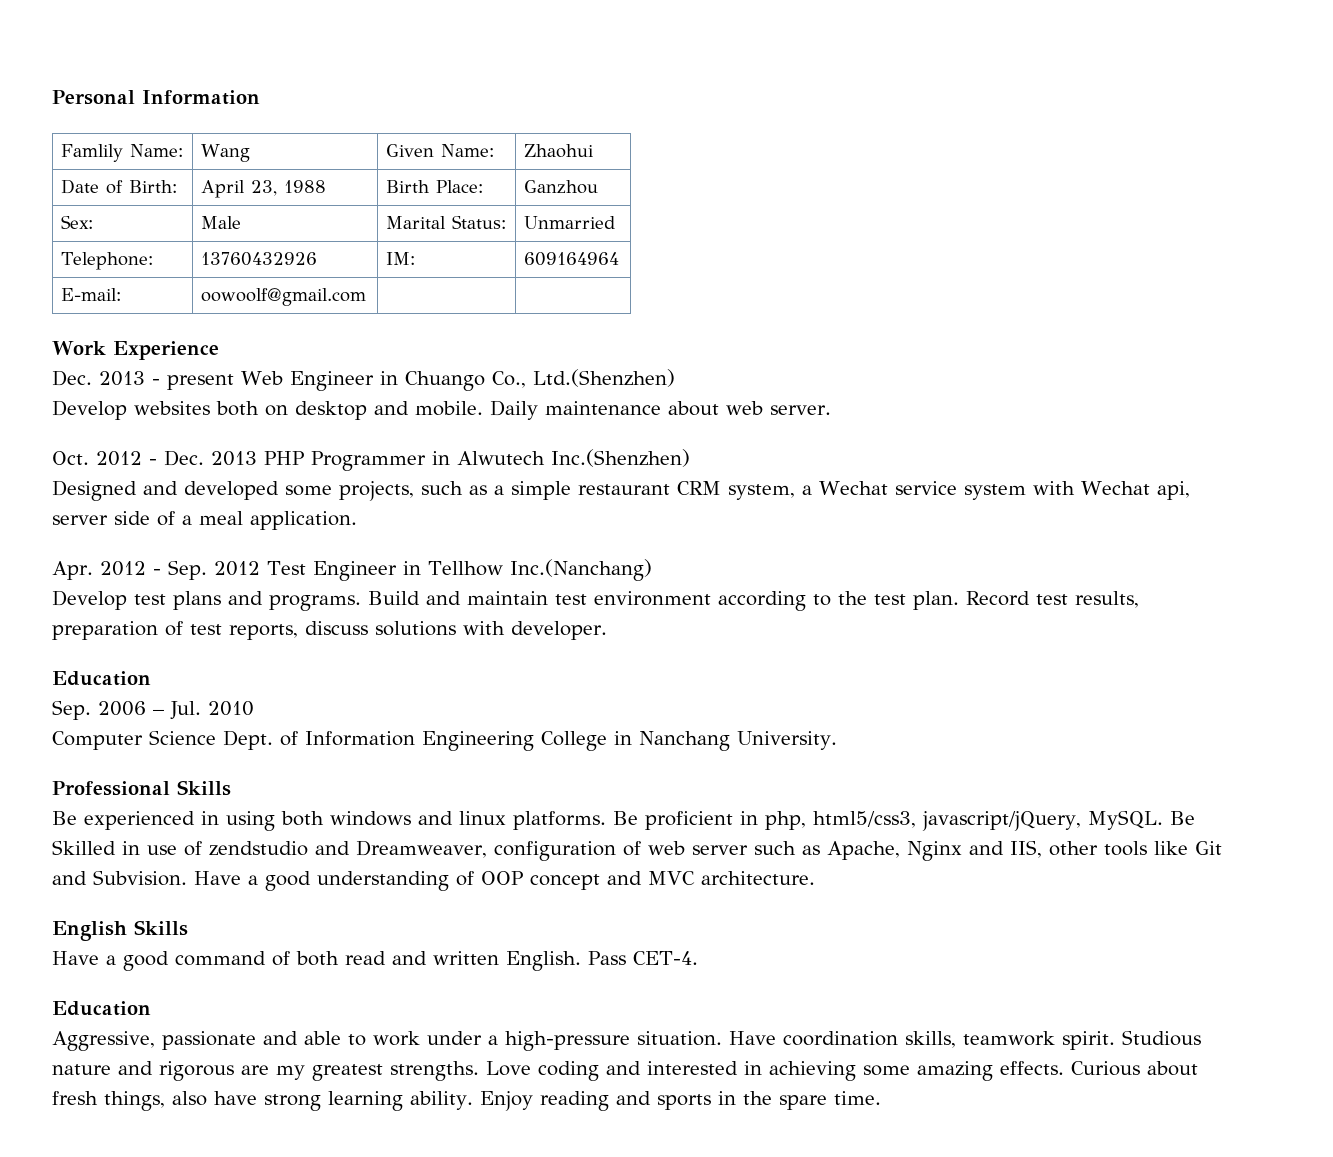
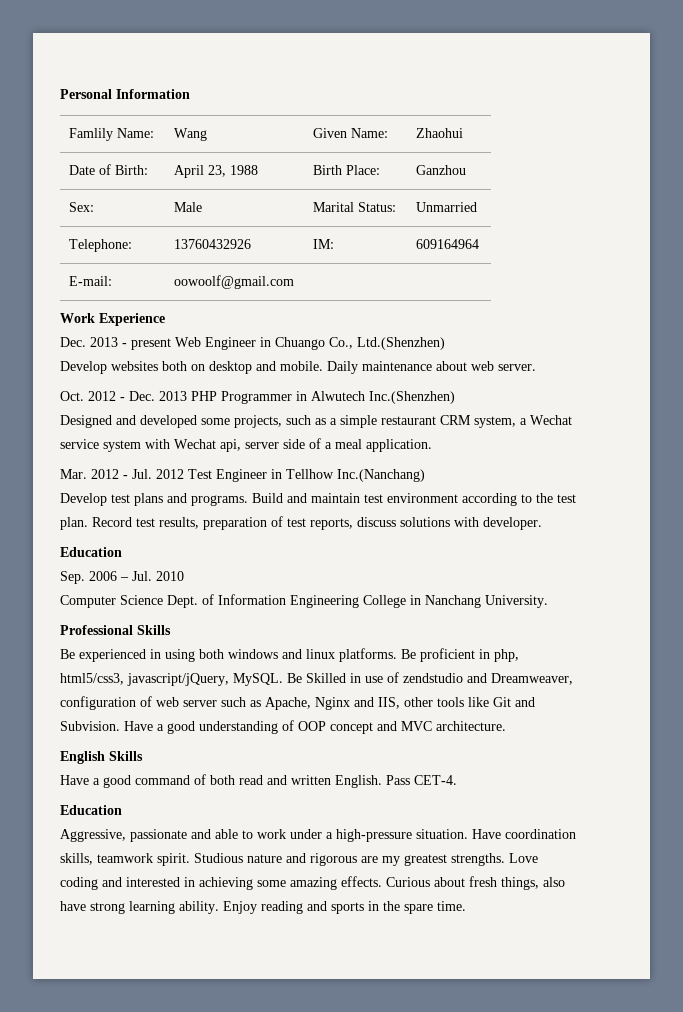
[52,560,207,580] Apr. 2012 - Sep. -> [60,469,152,479] Mar. 2012 - Jul.

